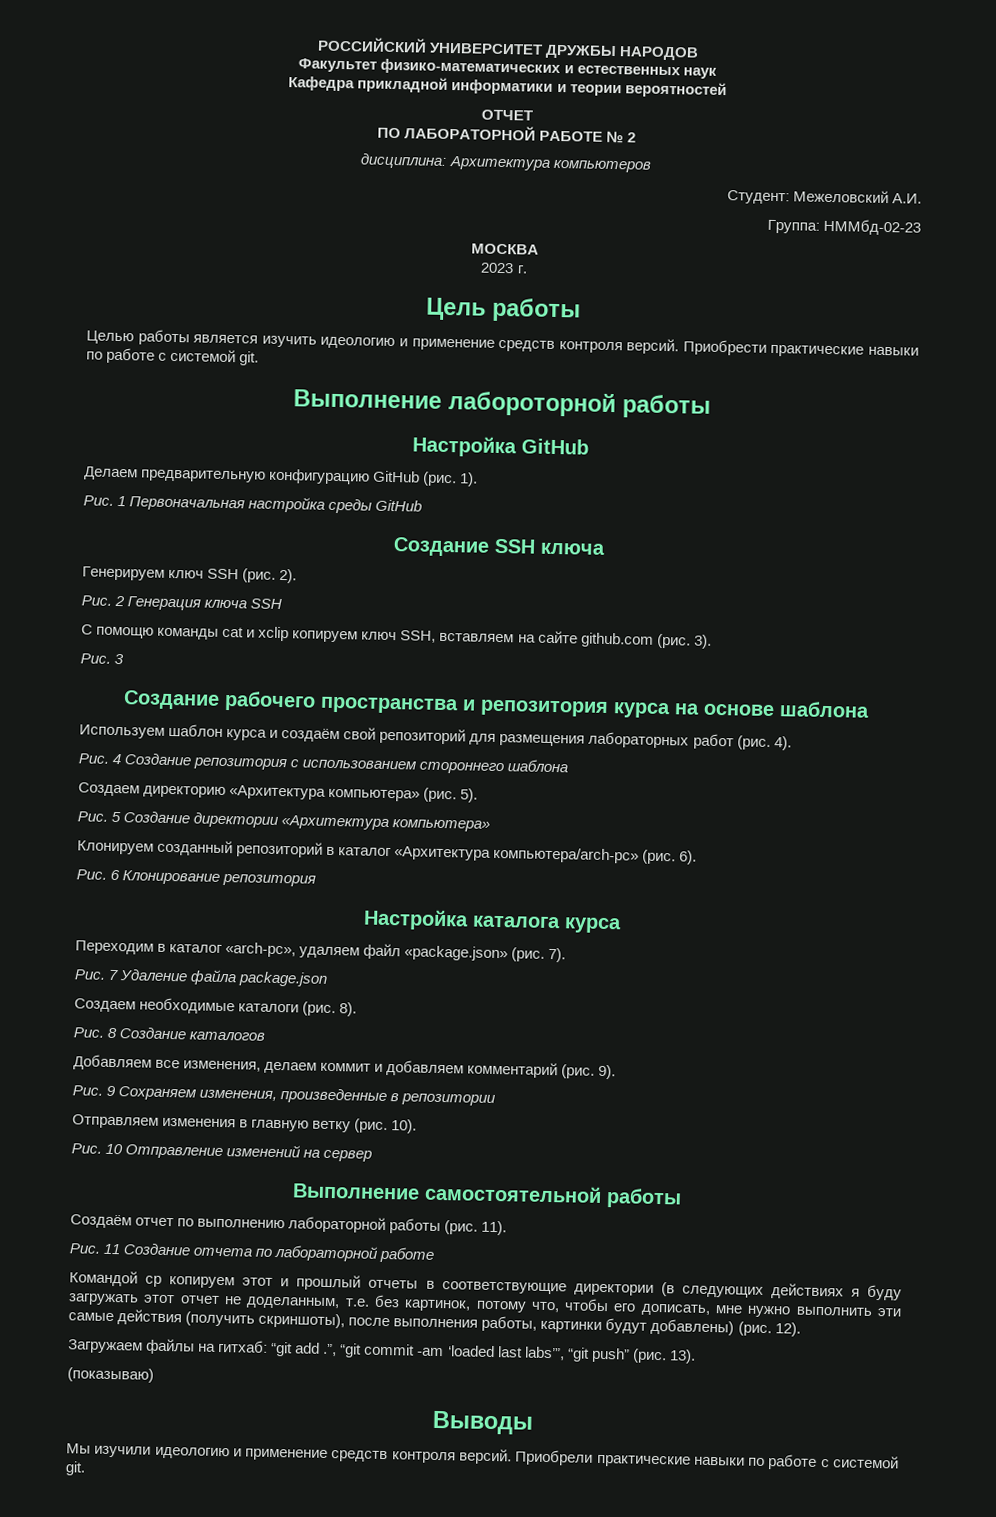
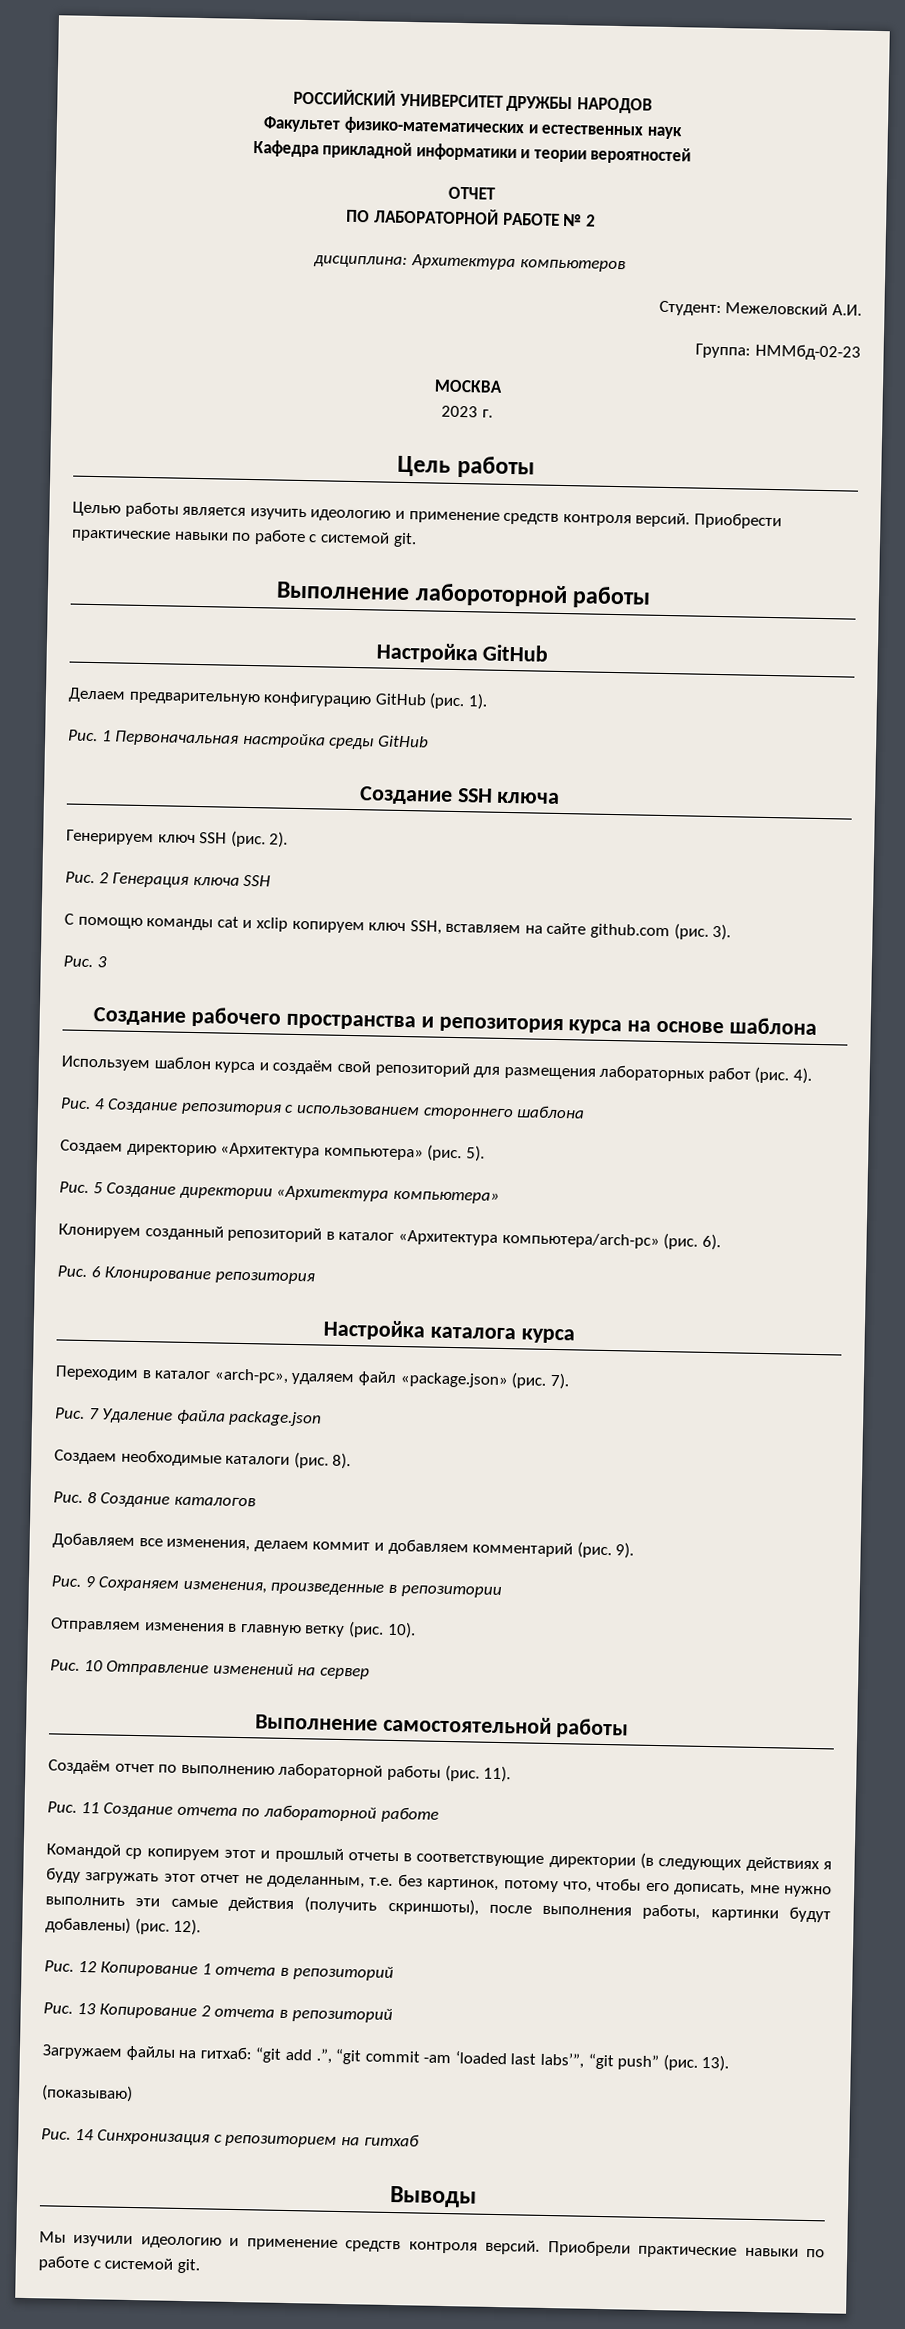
(801, 1329) none -> [44,1960,394,1982] [43,2002,393,2024] // Рис. 12 Копирование 1 отчета в репозиторий // Рис. 13 Копирование 2 отчета в репозиторий
(154, 1375) none -> [41,2128,420,2148] // Рис. 14 Синхронизация с репозиторием на гитхаб

